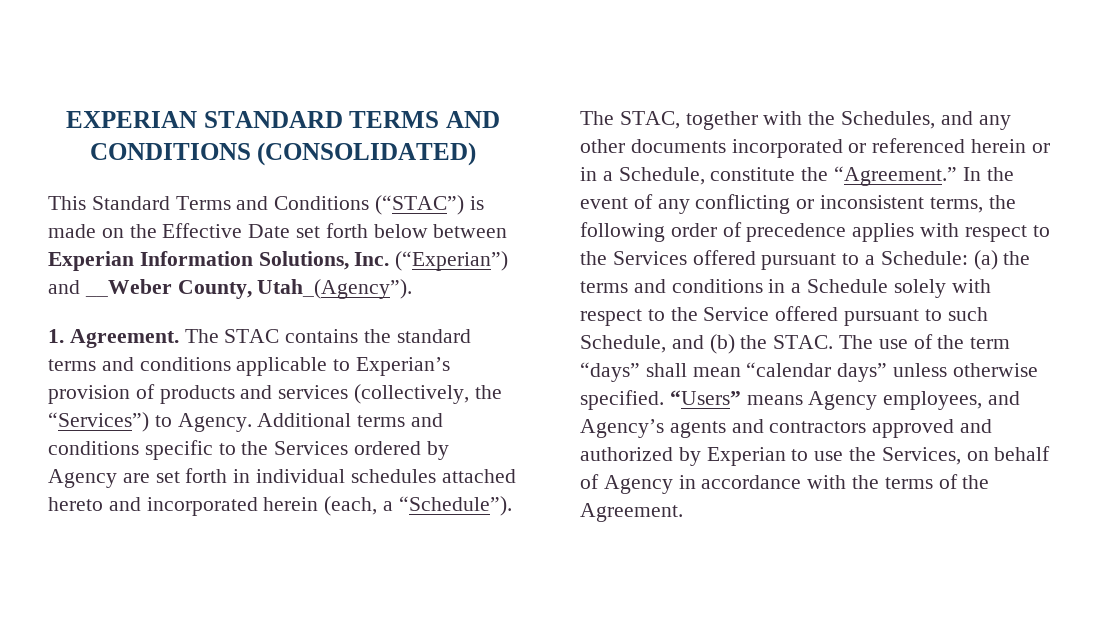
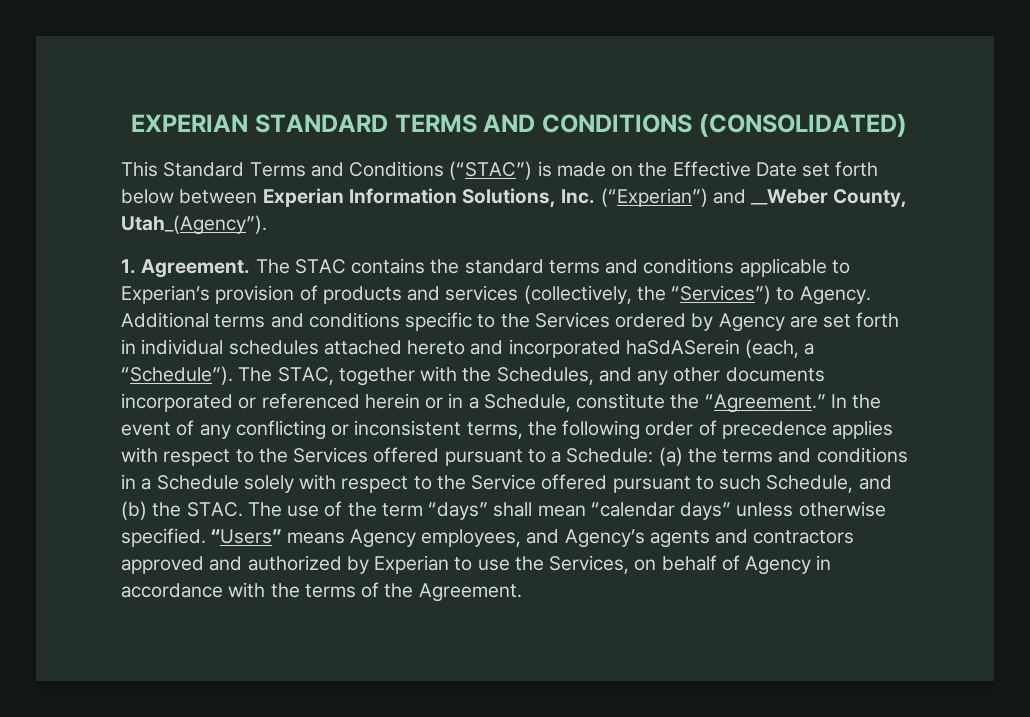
[263,497,319,511] herein -> [625,339,740,355] haSdASerein

